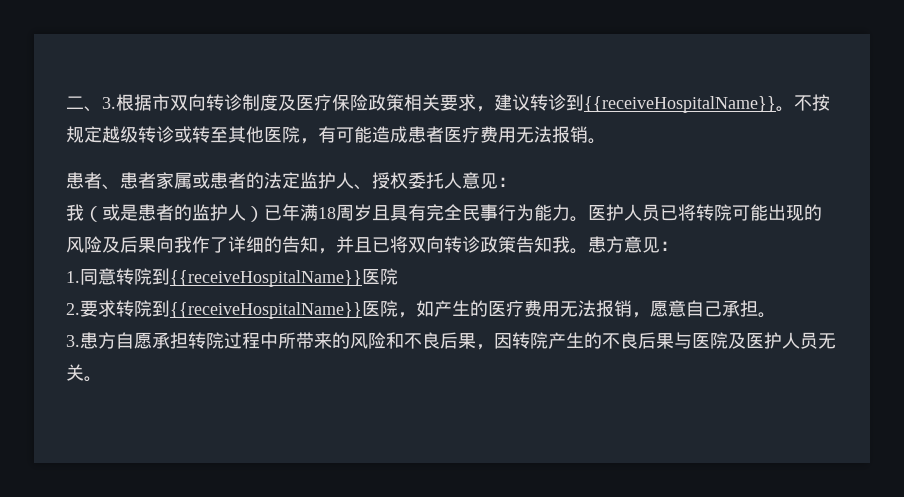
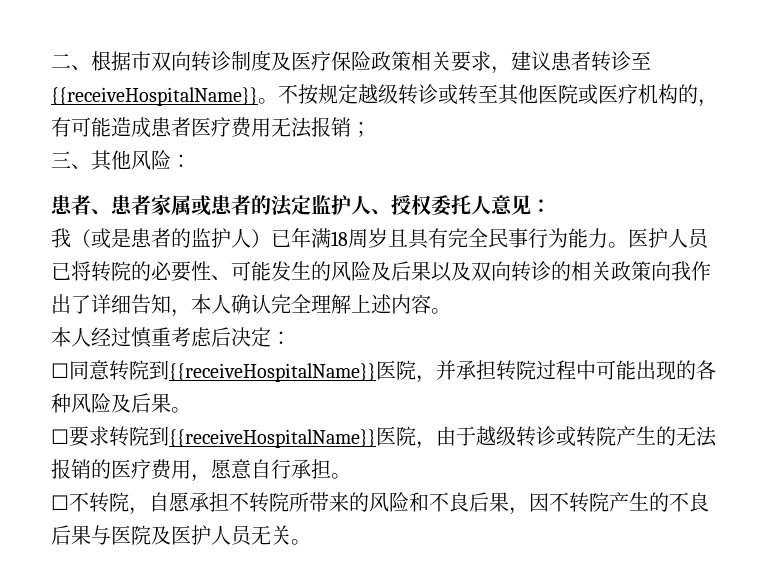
[102,97,116,109] 3. -> (91, 67) none
[530,94,584,111] 转诊到 -> [551,51,651,72] 患者转诊至
(300, 134) none -> [578,84,698,105] 或医疗机构的
[588,138,606,144] 。 -> [351,122,371,137] [51,150,191,171] ； // 三、其他风险：
[732,204,822,221] [66,236,678,254] [66,271,80,283] 可能出现的风险及后果向我作了详细的告知，并且已将双向转诊政策告知我。患方意见： // 1. -> [131,261,711,282] [51,294,451,317] [51,327,291,348] [51,363,69,378] 的必要性、可能发生的风险及后果以及双向转诊的相关政策向我作出了详细告知，本人确认完全理解上述内容。 // 本人经过慎重考虑后决定： // ☐
[66,303,80,315] // 2. -> [416,360,716,383] [51,393,191,413] [51,429,69,444] ，并承担转院过程中可能出现的各种风险及后果。 // ☐
[416,300,632,317] 如产生的医疗费用无法报销 -> [436,426,717,447] [51,459,191,480] 由于越级转诊或转院产生的无法报销的医疗费用
[704,301,722,317] 己 -> [271,459,291,479] 行
[66,332,278,349] 3.患方自愿承担转院过程中 -> [51,492,289,515] ☐不转院，自愿承担不转院
(512, 341) none -> [549,492,569,512] 不

